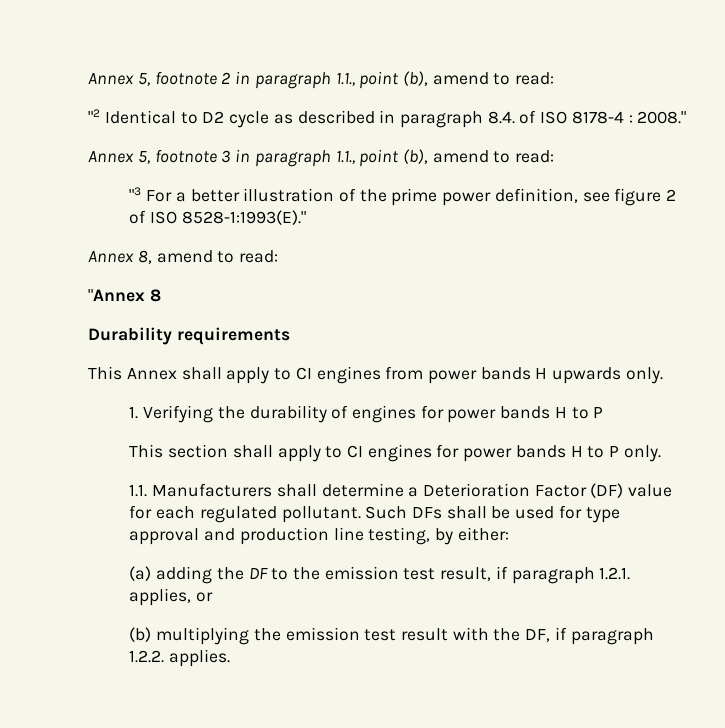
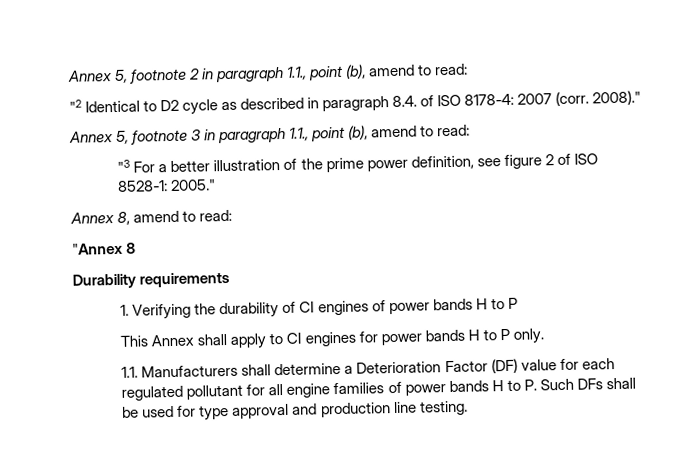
[571,111,687,124] 8178-4 : 2008." -> [464,90,642,107] 8178-4: 2007 (corr. 2008)."
[181,210,306,225] 8528-1:1993(E)." -> [117,179,217,192] 8528-1: 2005."
[88,366,663,384] // This Annex shall apply to CI engines from power bands H upwards only. -> (230, 279) none
[351,405,444,423] engines for -> [299,300,386,316] CI engines of
[168,444,229,458] section -> [151,334,195,347] Annex
[281,506,361,523] pollutant. -> [186,379,537,400] pollutant for all engine families of power bands H to P.
[368,527,509,545] [129,566,631,584] [129,588,214,606] [129,627,654,645] [129,649,231,667] testing, by either: // (a) adding the DF to the emission test result, if paragraph 1.2.1. applies, or // (b) multiplying the emission test result with the DF, if paragraph 1.2.2. applies. -> [418,400,468,416] testing.

